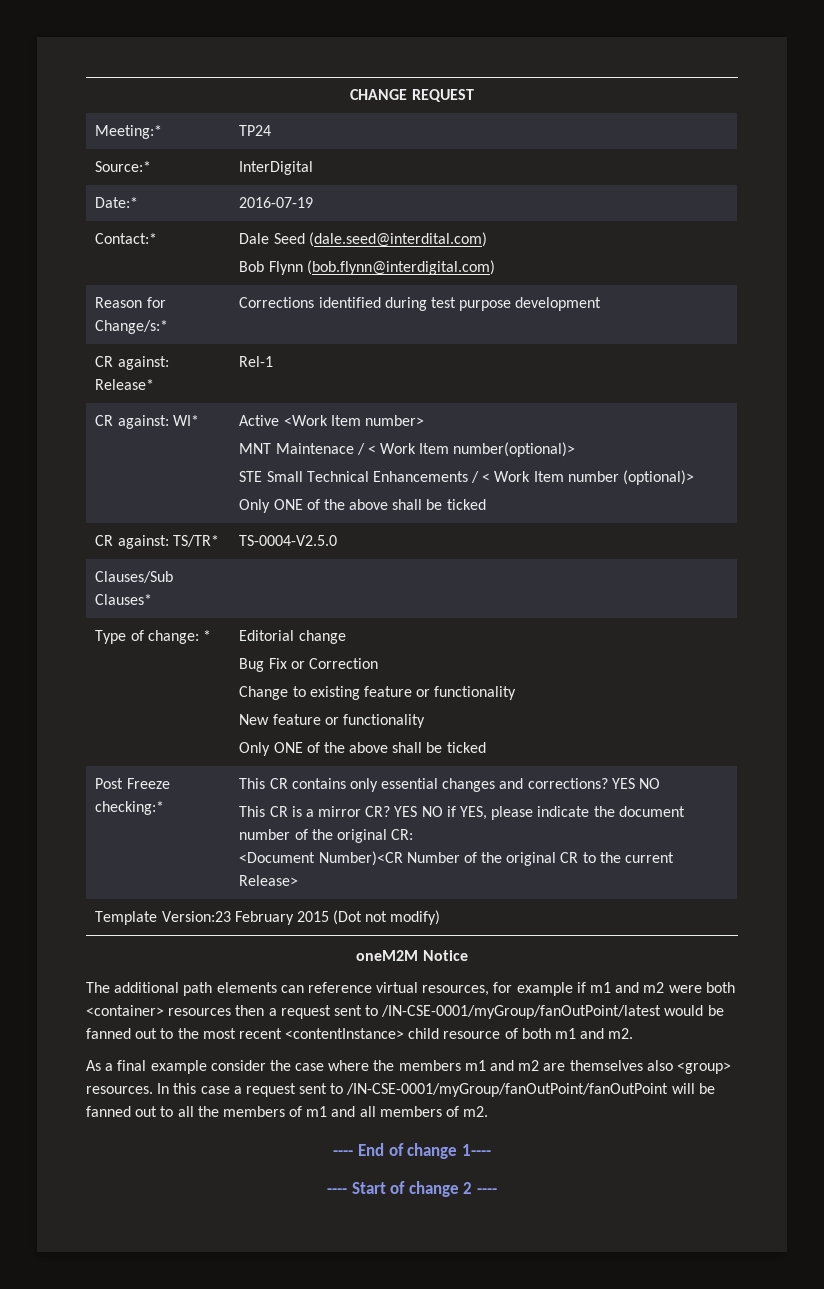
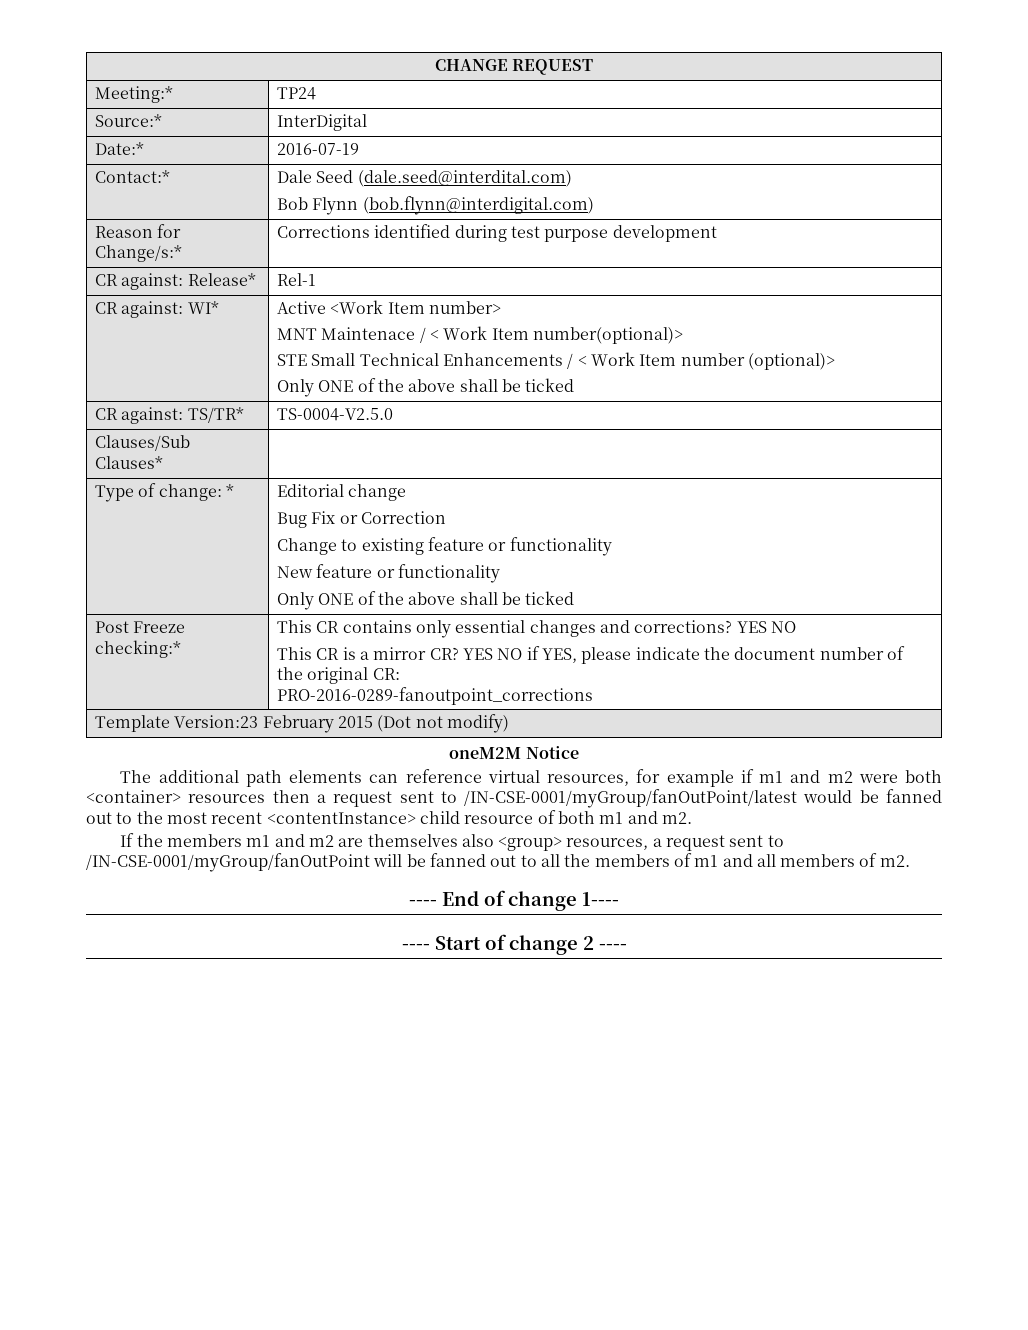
[239,851,675,866] [239,875,299,886] <Document Number)<CR Number of the original CR to the current Release> -> [277,687,594,705] PRO-2016-0289-fanoutpoint_corrections
[86,1060,370,1074] As a final example consider the case where -> [120,833,135,847] If
[86,1083,669,1097] resources. In this case a request sent to /IN-CSE-0001/myGroup/fanOutPoint/fanOutPoint -> [566,835,784,851] [86,853,370,872] resources, a request sent to /IN-CSE-0001/myGroup/fanOutPoint

